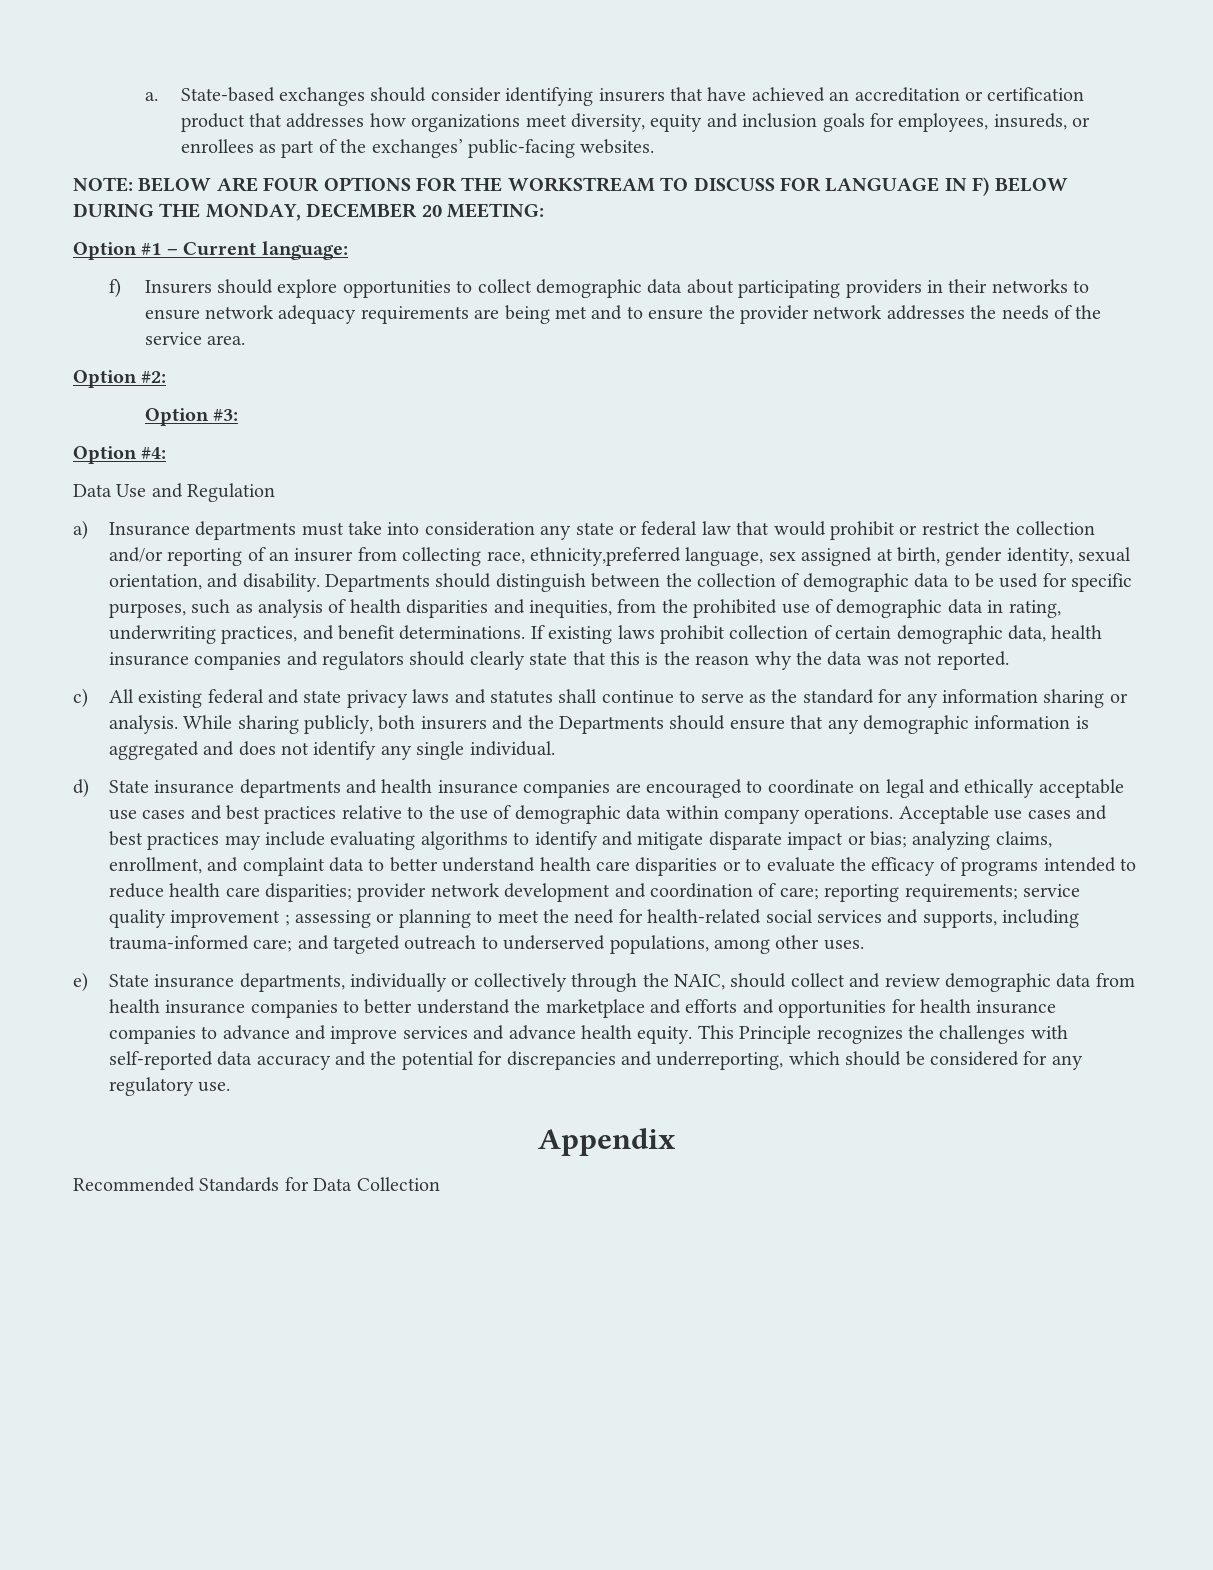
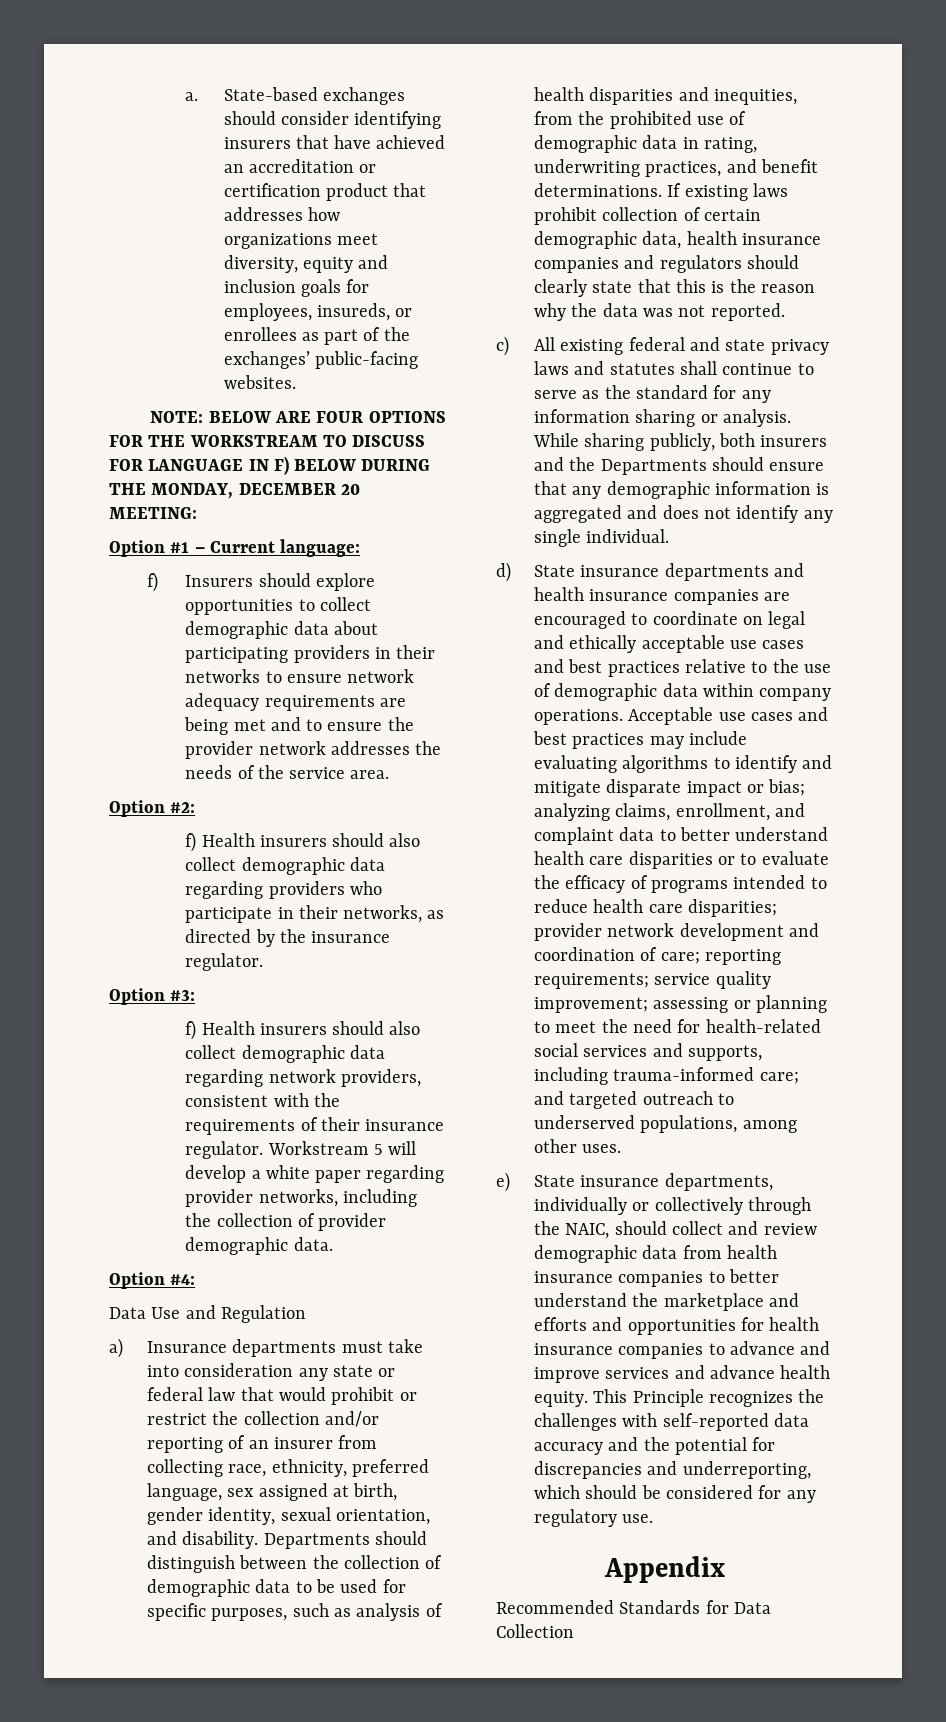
[144,408,239,426] Option #3: -> [185,832,421,852] [185,857,385,875] [185,881,382,899] [185,905,445,923] [185,929,391,947] [185,953,264,971] [109,988,196,1005] [185,1020,421,1040] [185,1045,385,1063] [185,1069,421,1087] [185,1093,340,1107] [185,1117,445,1135] [185,1141,417,1159] [185,1165,445,1183] [185,1189,417,1207] [185,1213,387,1231] [185,1237,333,1255] f) Health insurers should also collect demographic data regarding providers who participate in their networks, as directed by the insurance regulator. // Option #3: // f) Health insurers should also collect demographic data regarding network providers, consistent with the requirements of their insurance regulator. Workstream 5 will develop a white paper regarding provider networks, including the collection of provider demographic data.
[530,547,682,566] ethnicity,preferred -> [271,1459,430,1477] ethnicity, preferred
[170,910,290,928] improvement ; -> [534,997,649,1013] improvement;

